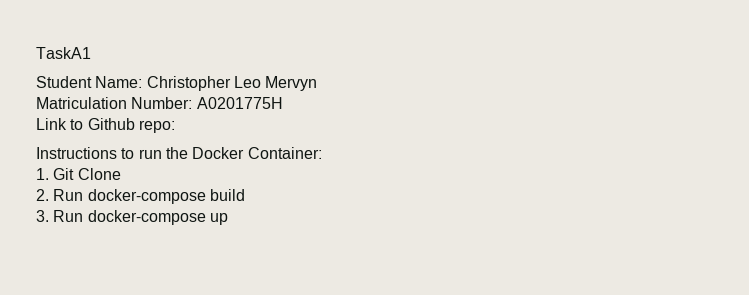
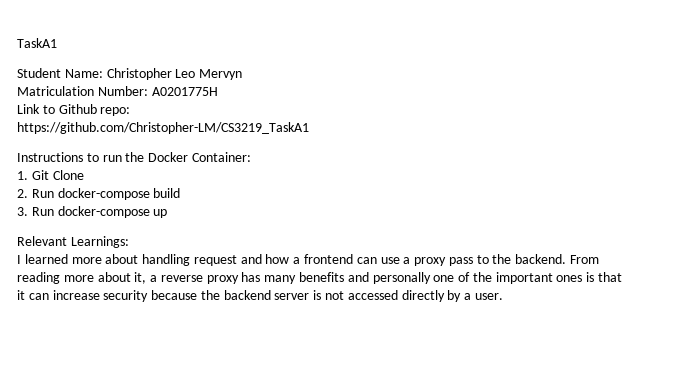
(175, 126) none -> [17,122,309,134] // https://github.com/Christopher-LM/CS3219_TaskA1
(228, 219) none -> [17,236,129,248] [17,254,600,266] [17,272,623,284] [17,290,503,302] // Relevant Learnings: // I learned more about handling request and how a frontend can use a proxy pass to the backend. From reading more about it, a reverse proxy has many benefits and personally one of the important ones is that it can increase security because the backend server is not accessed directly by a user.

